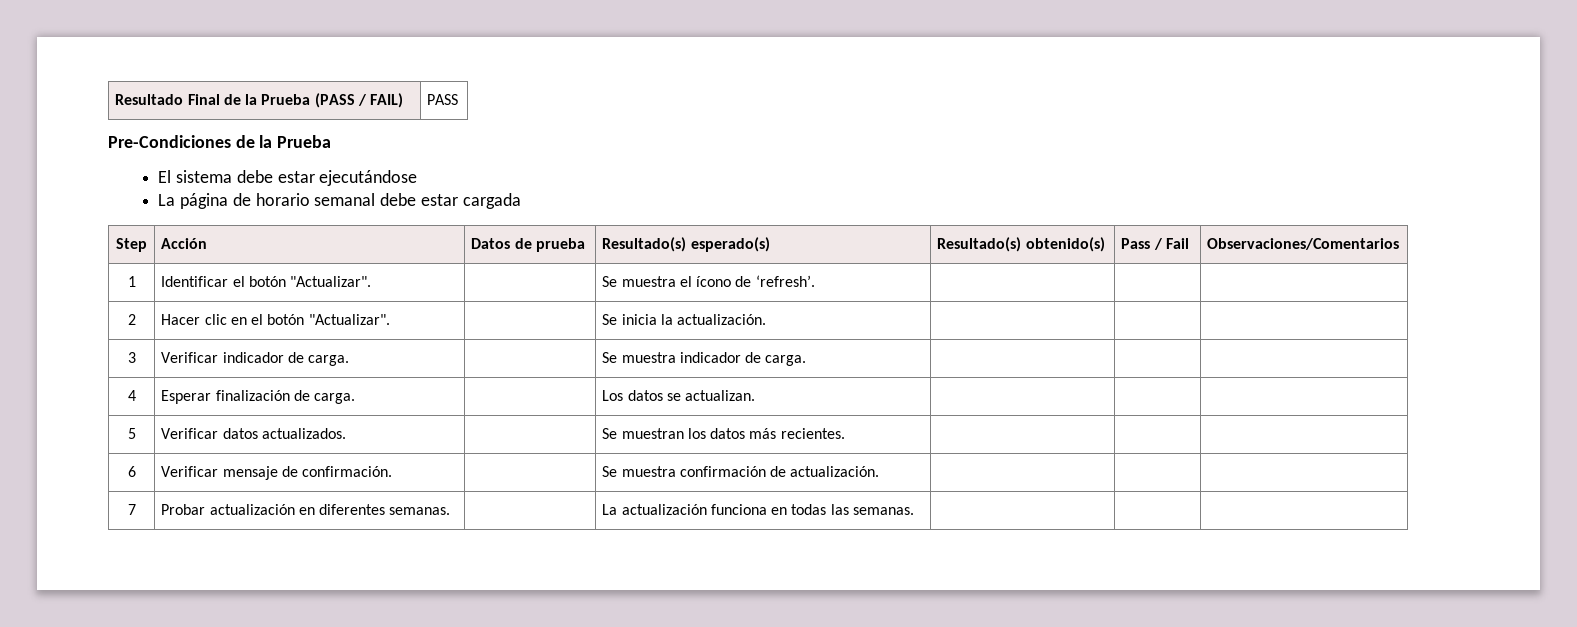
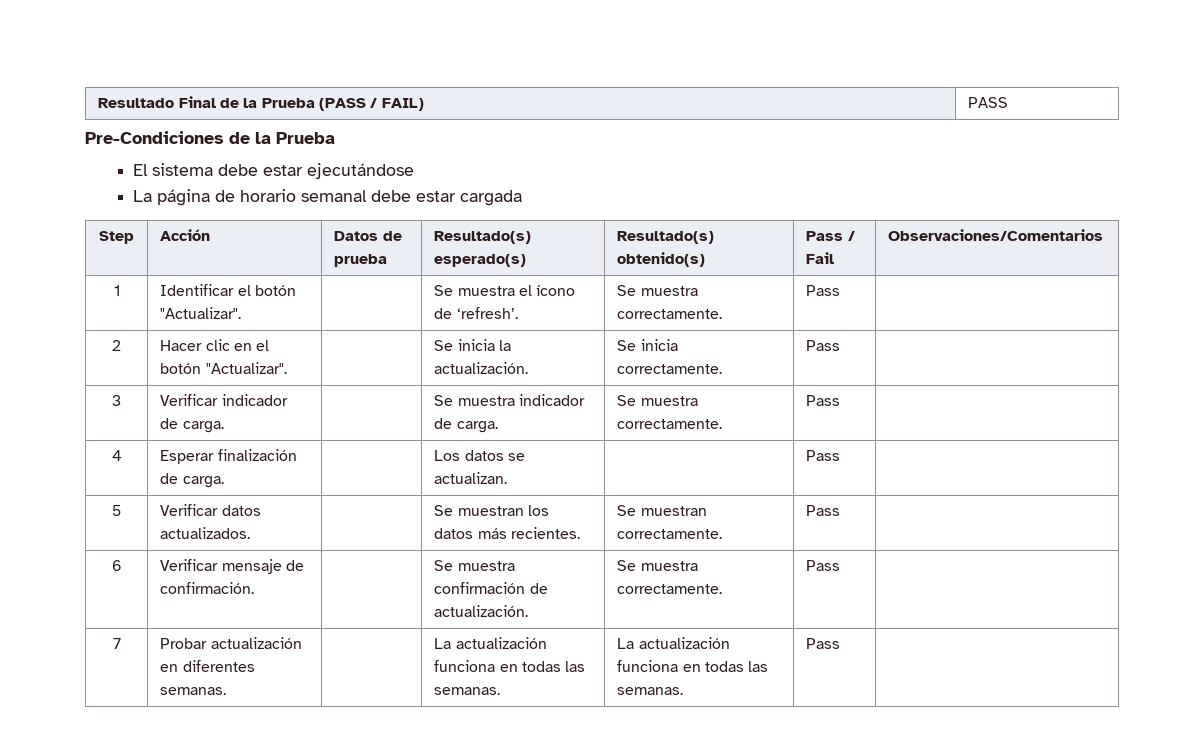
(815, 281) | -> [617,285,698,296] [617,309,723,319] [806,285,841,296] Se muestra correctamente. | Pass
(767, 319) | -> [617,339,678,351] [617,364,723,374] [806,340,841,351] Se inicia correctamente. | Pass
(807, 360) | -> [617,395,698,406] [617,419,723,429] [806,395,841,406] Se muestra correctamente. | Pass
(756, 395) none -> [806,450,841,461] Pass
(845, 433) | -> [617,505,707,516] [617,529,723,539] [806,505,841,516] Se muestran correctamente. | Pass
(880, 471) | -> [617,560,698,571] [617,584,723,594] [806,560,841,571] Se muestra correctamente. | Pass
(915, 511) | -> [617,637,730,649] [617,660,769,672] [617,687,684,695] [806,638,841,649] La actualización funciona en todas las semanas. | Pass

